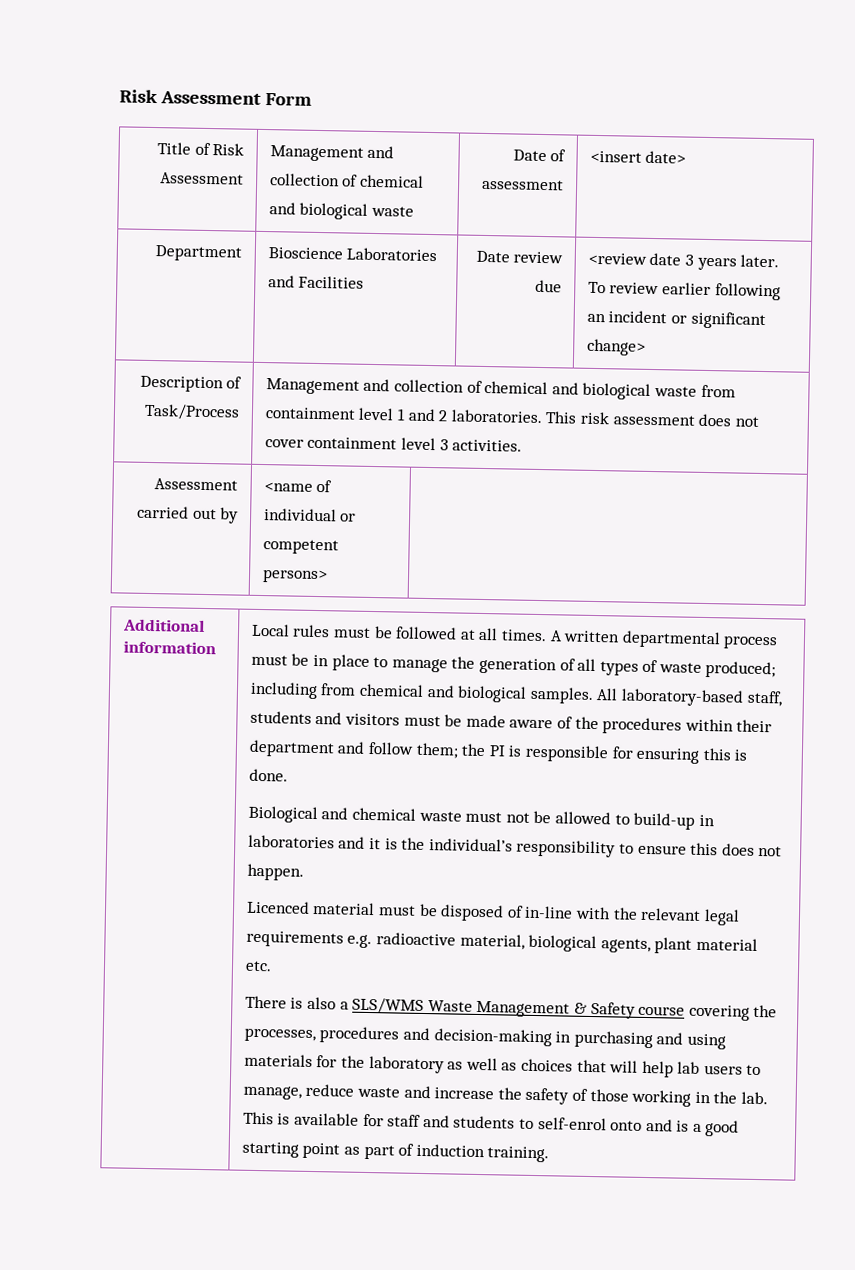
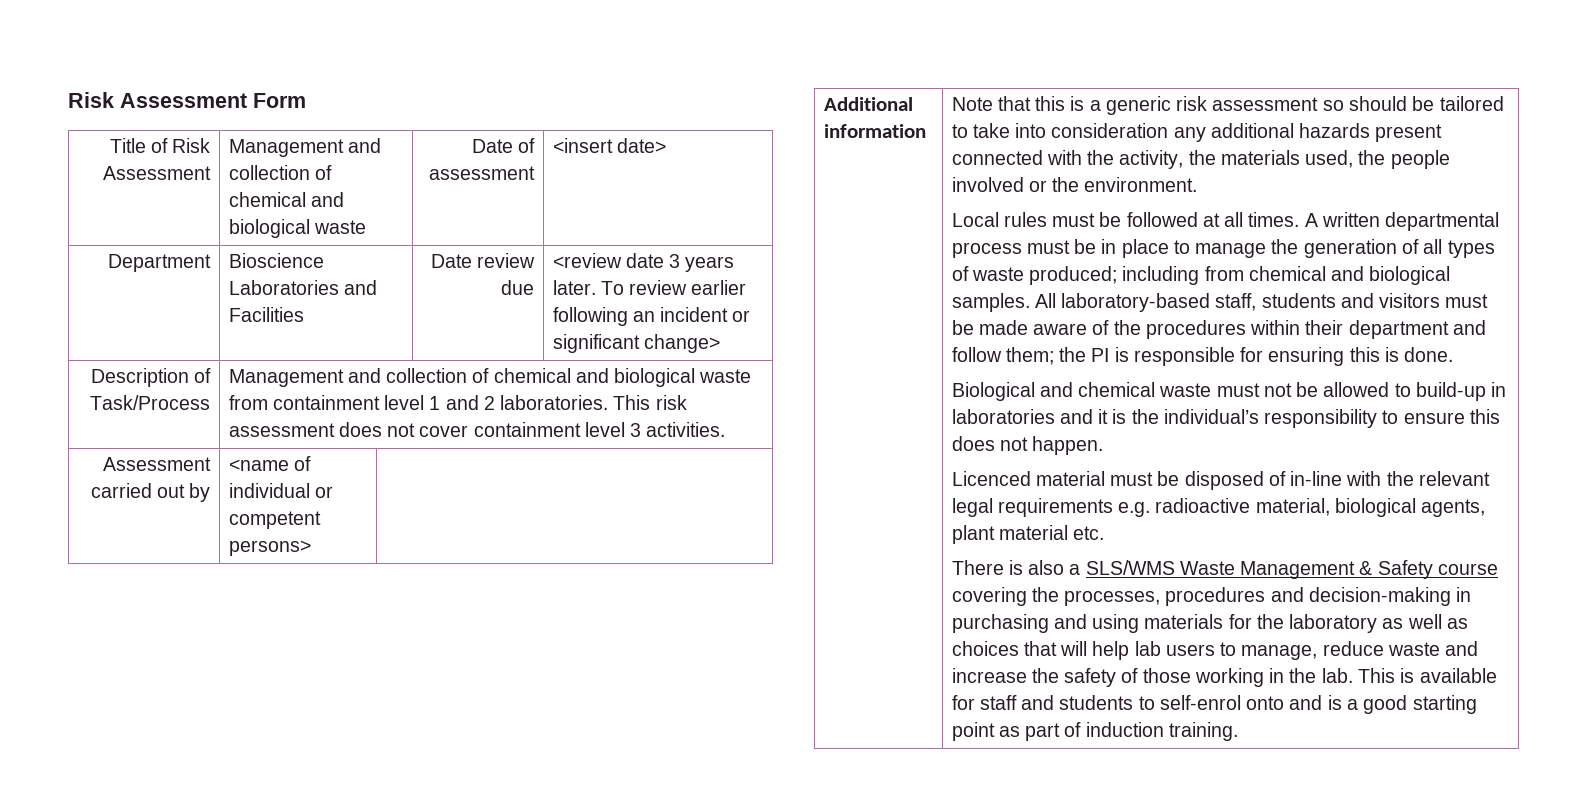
(216, 647) none -> [951,96,1504,115] [951,123,1443,142] [951,150,1450,169] [951,177,1198,192] Note that this is a generic risk assessment so should be tailored to take into consideration any additional hazards present connected with the activity, the materials used, the people involved or the environment. //

